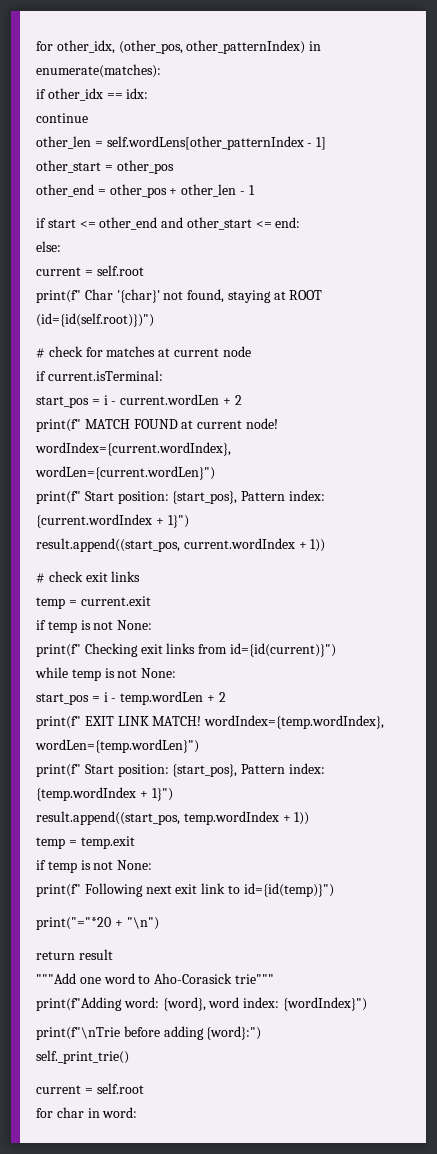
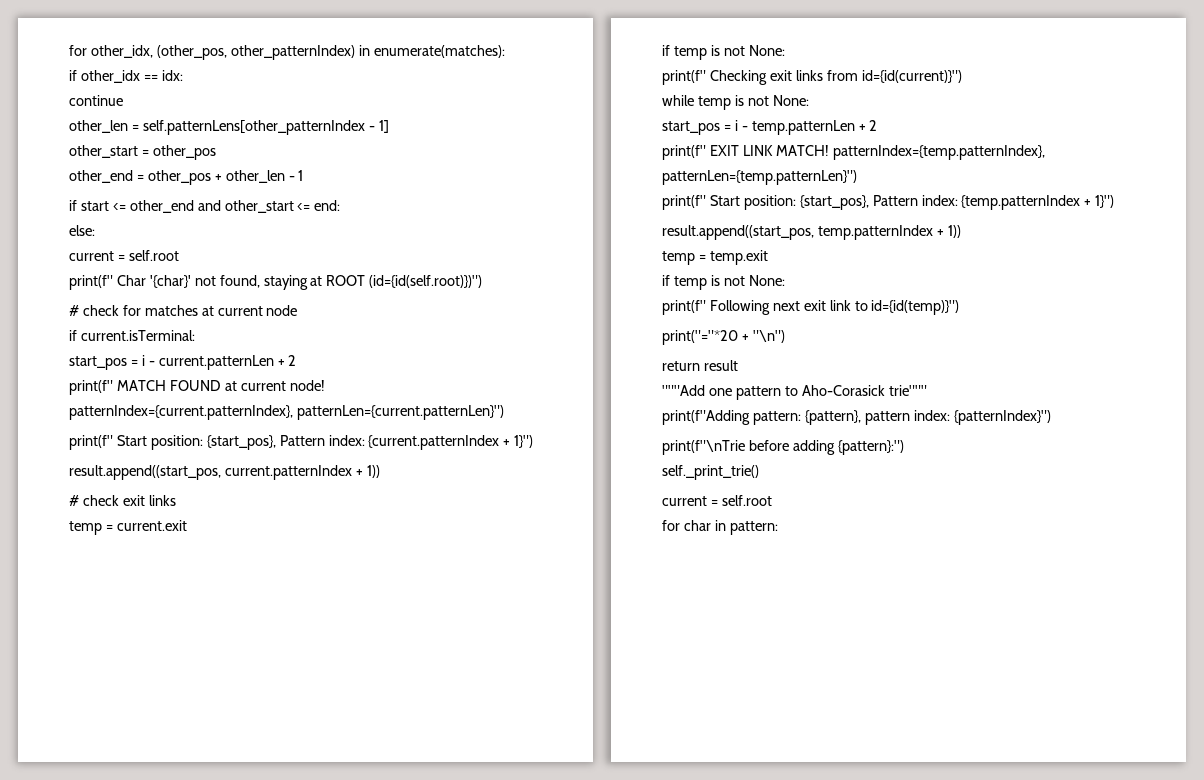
[106,136,304,150] self.wordLens[other_patternIndex -> [142,120,365,135] self.patternLens[other_patternIndex
[120,394,220,405] current.wordLen -> [158,355,274,370] current.patternLen
[35,442,231,456] [35,466,215,480] [36,490,325,504] [36,514,189,528] [36,538,295,552] wordIndex={current.wordIndex}, wordLen={current.wordLen}") // print(f" Start position: {start_pos}, Pattern index: {current.wordIndex + 1}") // result.append((start_pos, current.wordIndex -> [69,405,504,420] [69,435,534,450] [69,465,352,480] patternIndex={current.patternIndex}, patternLen={current.patternLen}") // print(f" Start position: {start_pos}, Pattern index: {current.patternIndex + 1}") // result.append((start_pos, current.patternIndex
[120,691,204,705] temp.wordLen -> [751,120,855,135] temp.patternLen
[204,715,385,729] [35,739,199,753] [36,763,325,777] [36,787,173,801] [36,811,279,825] wordIndex={temp.wordIndex}, wordLen={temp.wordLen}") // print(f" Start position: {start_pos}, Pattern index: {temp.wordIndex + 1}") // result.append((start_pos, temp.wordIndex -> [832,145,1045,160] [662,170,857,185] [662,195,1115,210] [662,225,933,240] patternIndex={temp.patternIndex}, patternLen={temp.patternLen}") // print(f" Start position: {start_pos}, Pattern index: {temp.patternIndex + 1}") // result.append((start_pos, temp.patternIndex
[103,973,135,984] word -> [735,386,781,400] pattern
[123,997,367,1011] word: {word}, word index: {wordIndex}") -> [752,410,1051,425] pattern: {pattern}, pattern index: {patternIndex}")
[206,1026,262,1040] {word}:") -> [837,440,904,455] {pattern}:")
[102,1107,138,1118] word: -> [729,521,778,535] pattern:

